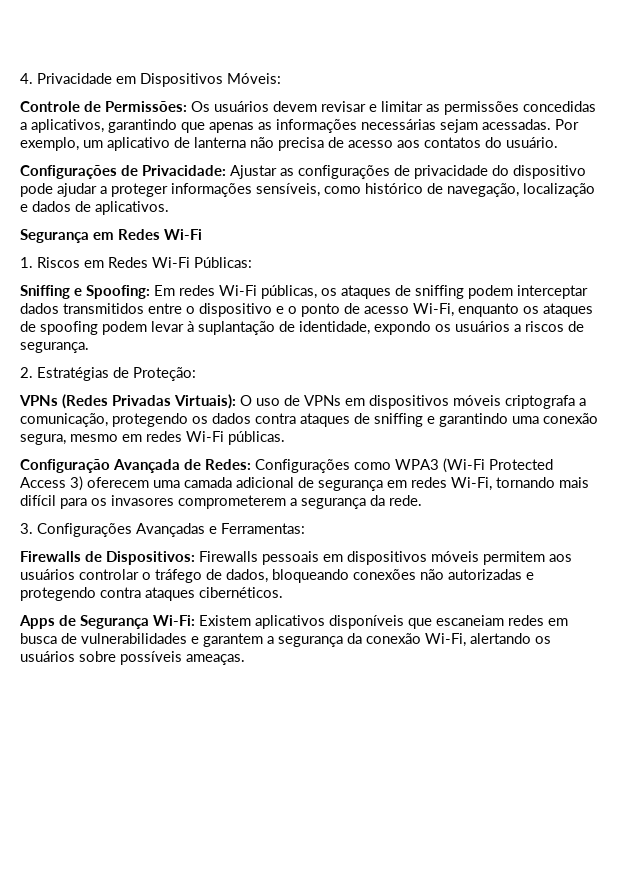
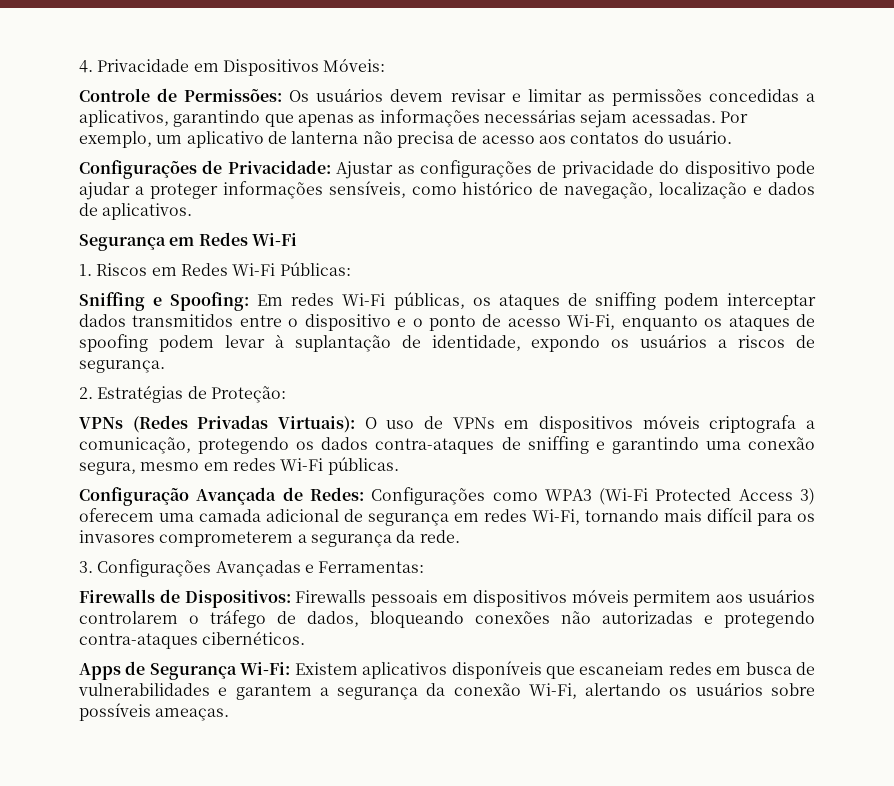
[255,413,350,427] contra ataques -> [375,438,495,454] contra-ataques
[79,569,139,580] controlar -> [79,611,178,624] controlarem
[100,587,195,601] contra ataques -> [79,633,198,649] contra-ataques

